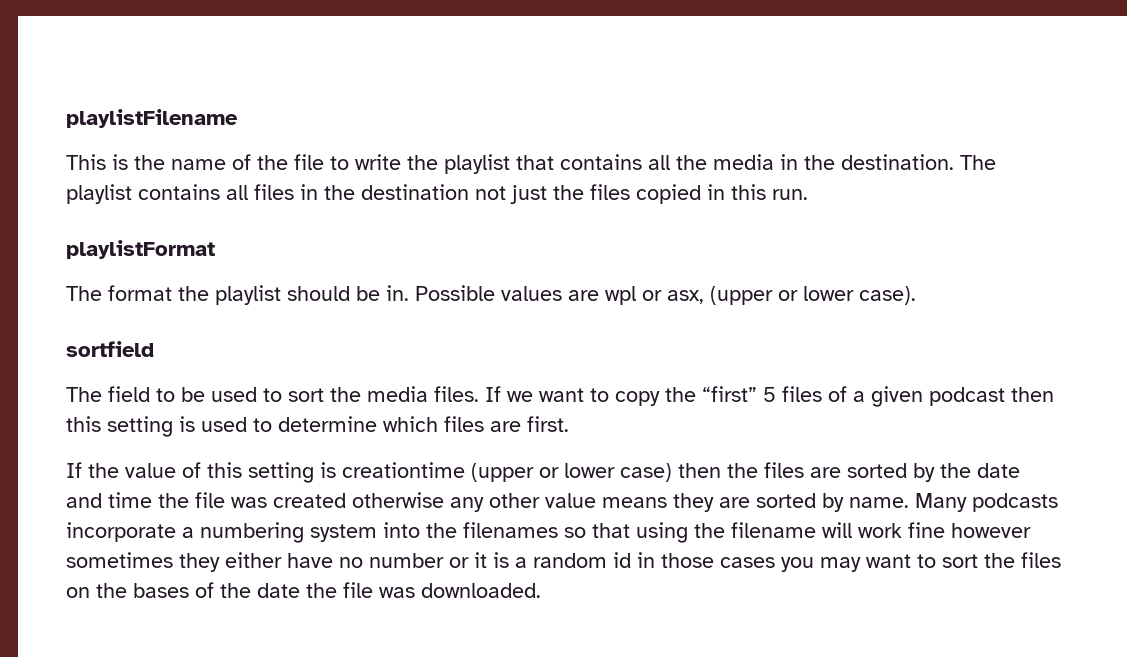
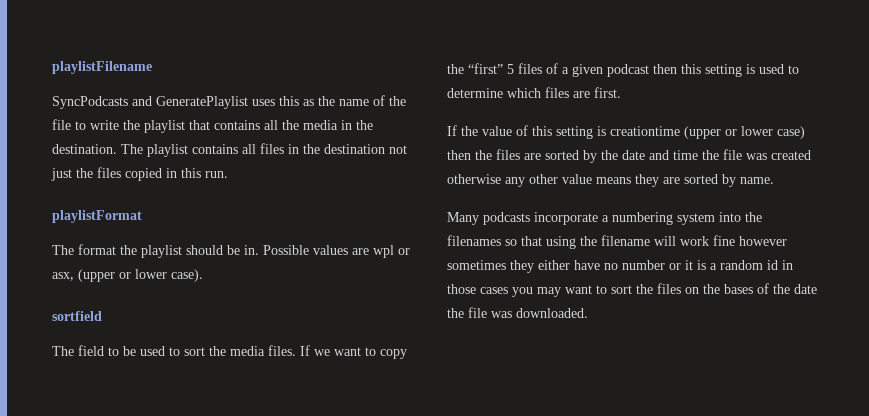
[66,154,128,170] This is -> [52,96,314,109] SyncPodcasts and GeneratePlaylist uses this as
(909, 502) none -> (774, 180) //

